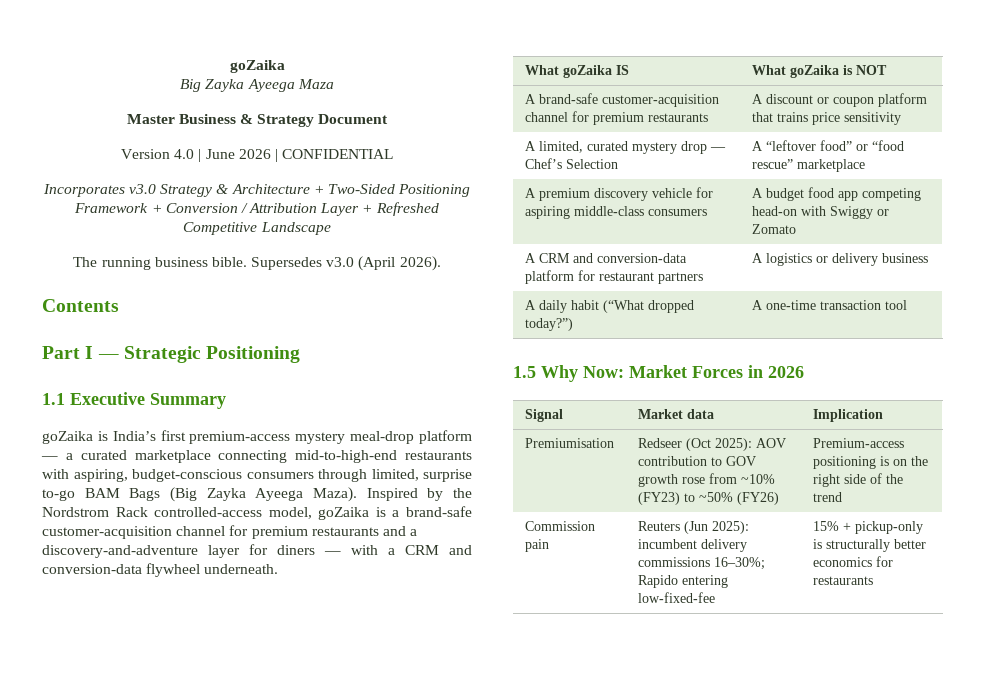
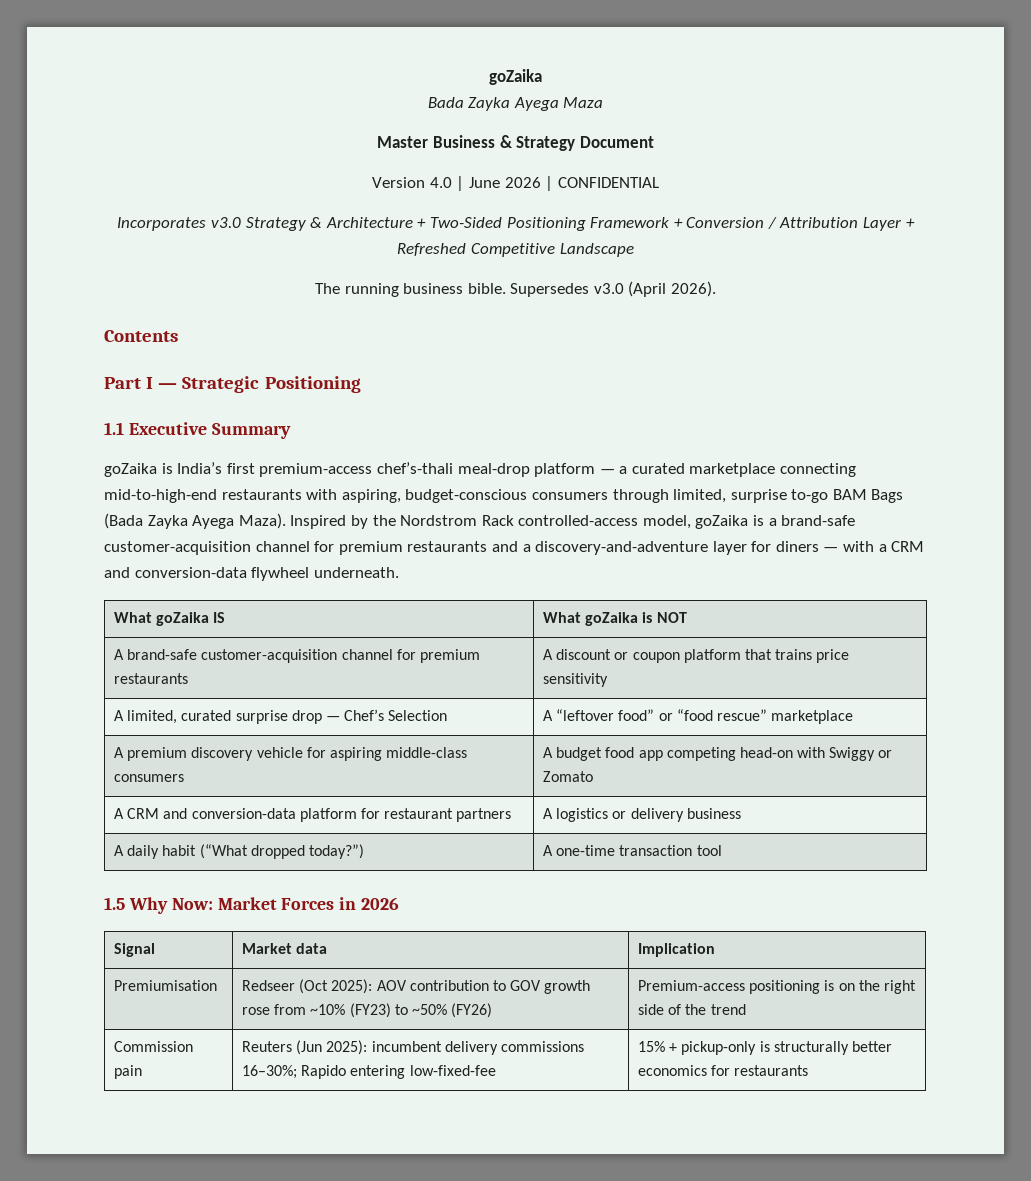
[180,79,295,92] Big Zayka Ayeega -> [427,97,559,111] Bada Zayka Ayega
[295,432,346,444] mystery -> [376,462,453,474] chef’s-thali
[169,487,304,502] (Big Zayka Ayeega -> [104,513,235,529] (Bada Zayka Ayega
[631,142,677,154] mystery -> [235,710,288,724] surprise

